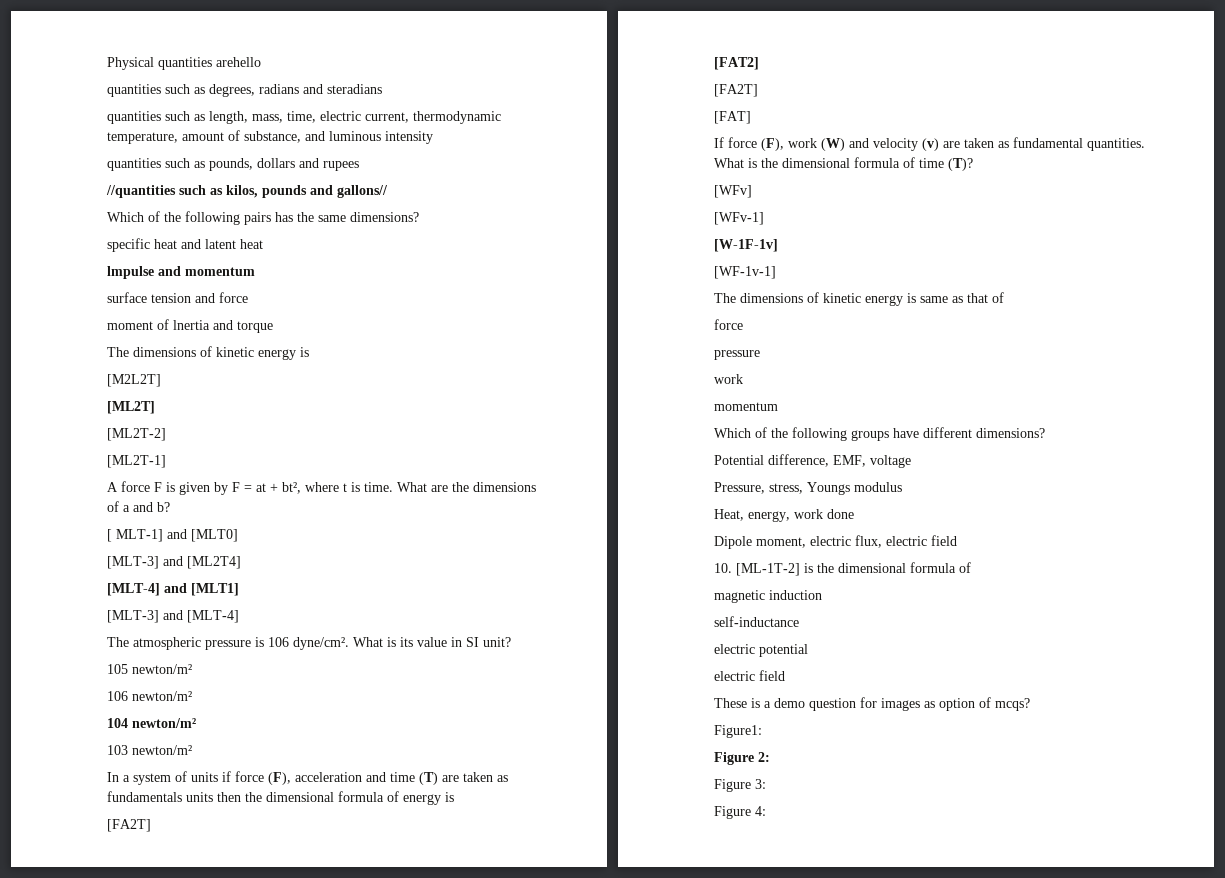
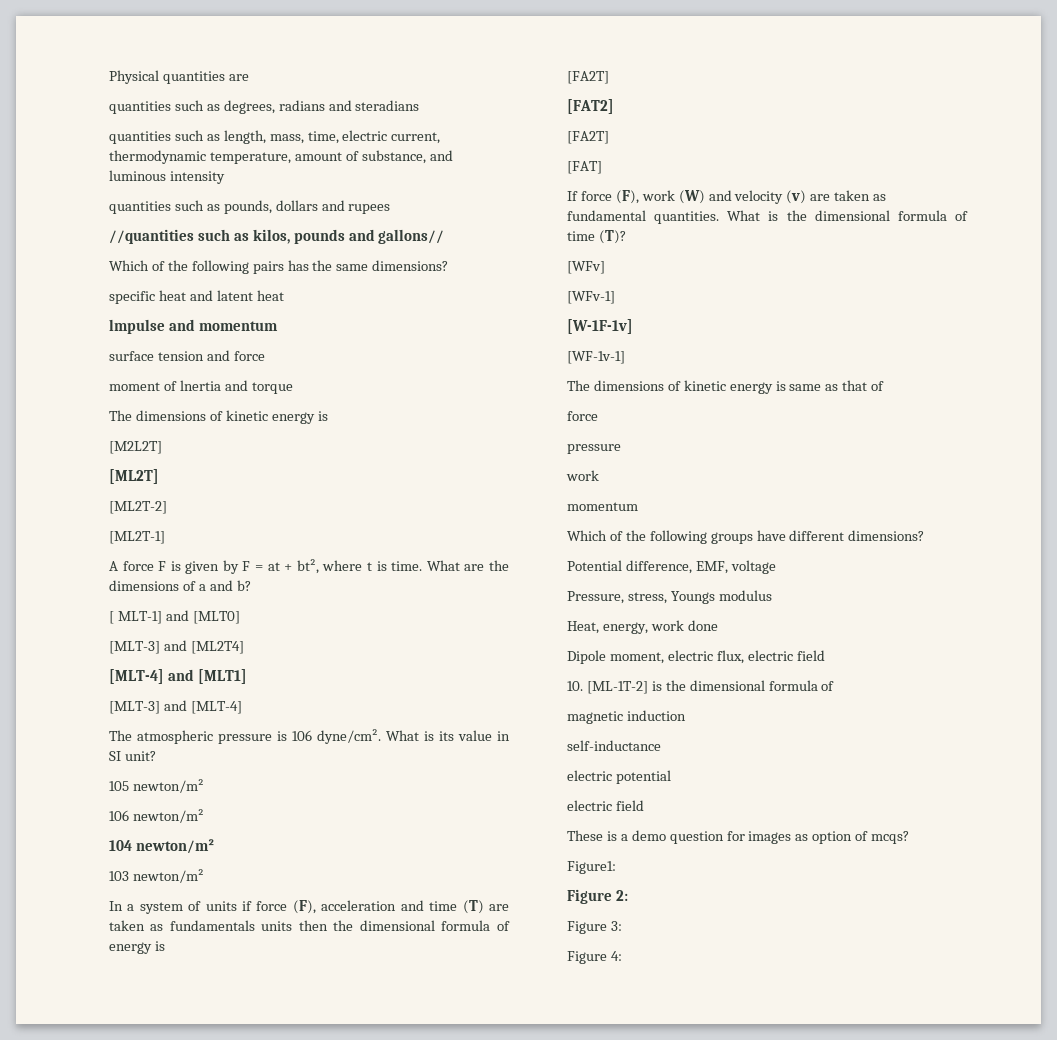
[216,57,262,67] arehello -> [228,74,249,81] are

